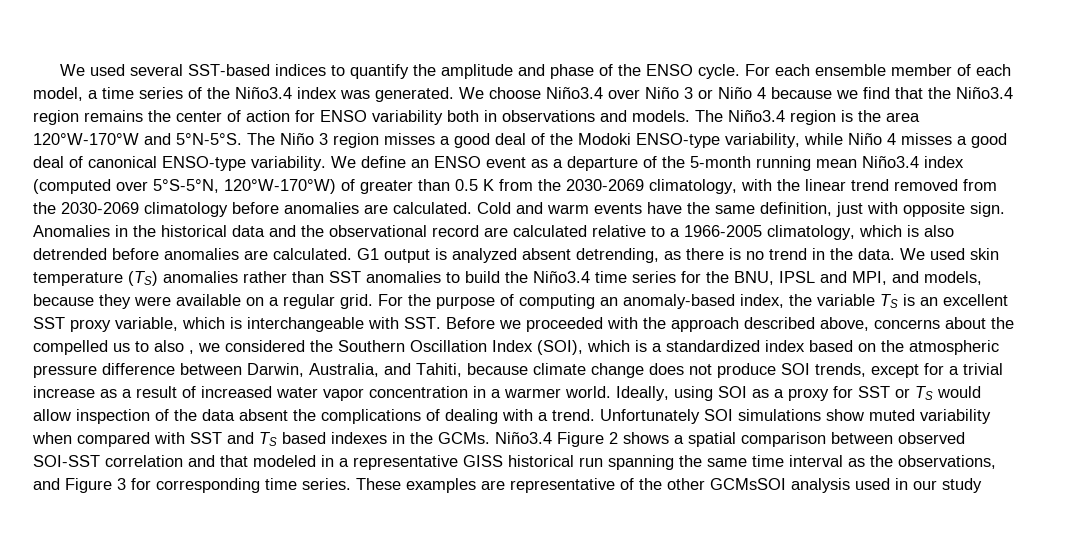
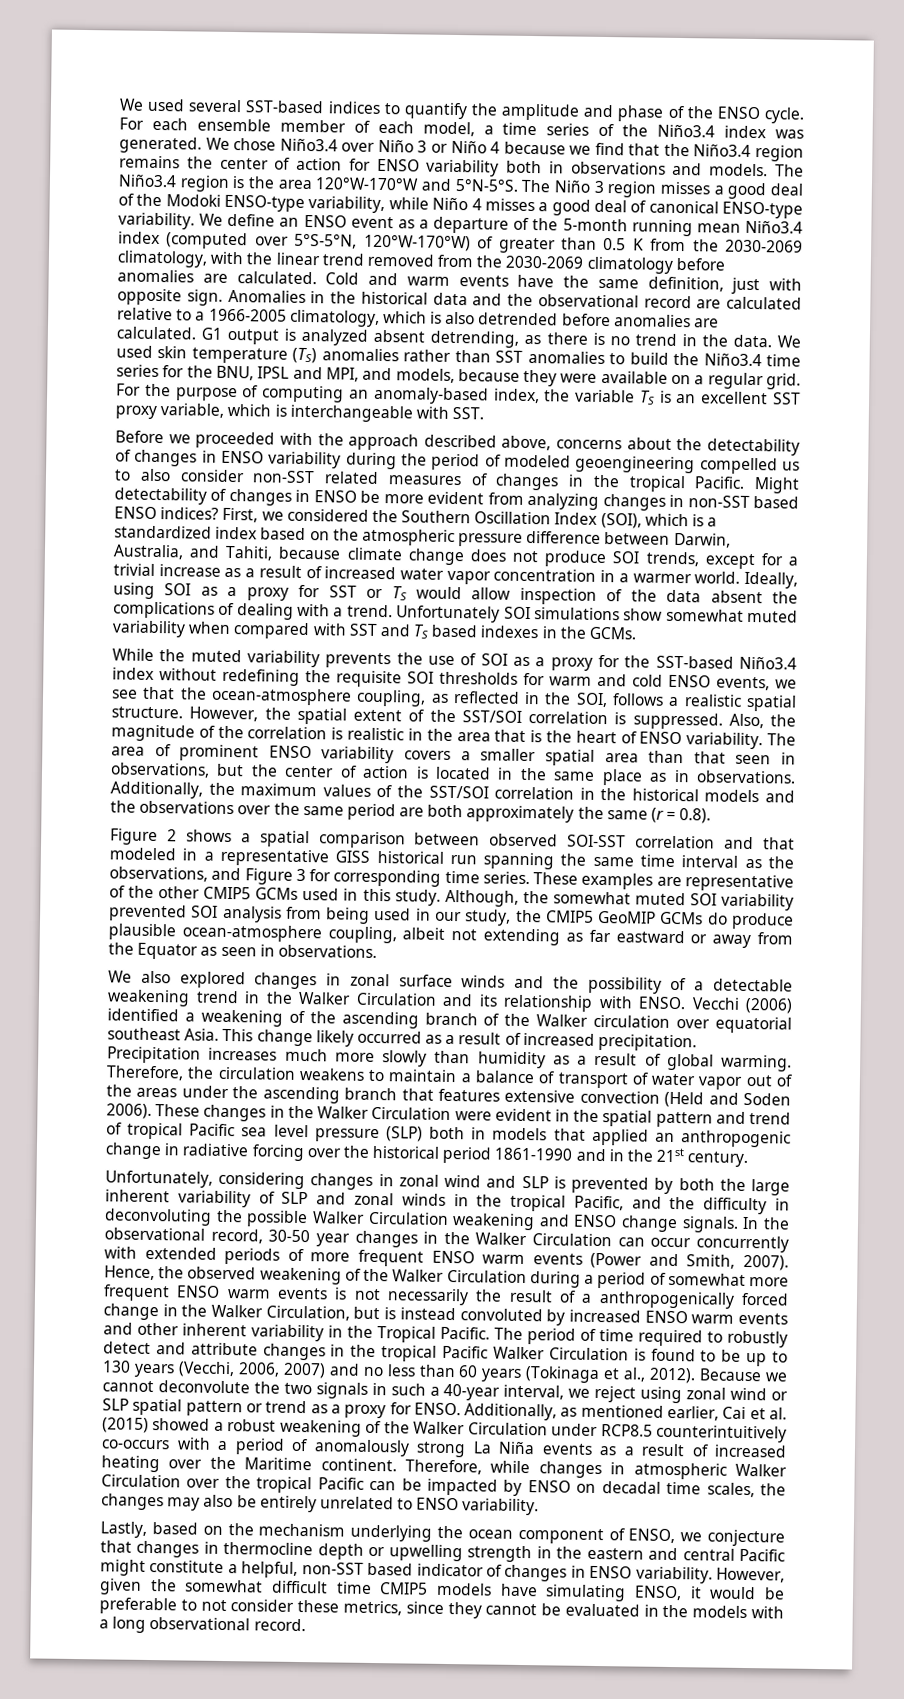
[489,87,541,99] choose -> [233,137,277,151] chose
(441, 323) none -> (485, 413) //
[33,340,194,355] compelled us to also , -> [706,438,800,456] [115,449,800,475] [114,468,800,494] [114,487,799,511] [114,506,259,523] detectability of changes in ENSO variability during the period of modeled geoengineering compelled us to also consider non-SST related measures of changes in the tropical Pacific. Might detectability of changes in ENSO be more evident from analyzing changes in non-SST based ENSO indices? First,
(864, 415) none -> [665,608,744,622] somewhat
[495,432,552,444] Niño3.4 -> [112,648,797,671] [112,667,797,691] [111,686,797,712] [111,706,796,730] [111,724,796,750] [111,743,797,766] [110,762,797,786] [110,781,795,803] [110,800,712,824] // While the muted variability prevents the use of SOI as a proxy for the SST-based Niño3.4 index without redefining the requisite SOI thresholds for warm and cold ENSO events, we see that the ocean-atmosphere coupling, as reflected in the SOI, follows a realistic spatial structure. However, the spatial extent of the SST/SOI correlation is suppressed. Also, the magnitude of the correlation is realistic in the area that is the heart of ENSO variability. The area of prominent ENSO variability covers a smaller spatial area than that seen in observations, but the center of action is located in the same place as in observations. Additionally, the maximum values of the SST/SOI correlation in the historical models and the observations over the same period are both approximately the same (r = 0.8). //
[710,478,982,493] GCMsSOI analysis used in our study -> [203,886,794,911] [109,904,795,930] [108,923,793,949] [108,942,377,960] [108,970,793,994] [107,989,793,1014] [107,1008,792,1034] [107,1027,698,1052] [107,1046,792,1072] [106,1065,794,1090] [106,1084,791,1108] [106,1103,791,1128] [106,1122,791,1148] [105,1142,749,1168] [105,1170,791,1196] [105,1189,791,1215] [104,1208,790,1233] [104,1227,789,1253] [104,1246,790,1271] [104,1265,790,1289] [103,1284,789,1309] [103,1303,789,1326] [103,1322,788,1348] [103,1341,789,1367] [102,1360,788,1384] [102,1380,788,1404] [102,1398,787,1421] [102,1417,787,1443] [101,1437,787,1458] [101,1455,787,1480] [101,1474,787,1498] [101,1493,540,1516] [100,1521,786,1547] [100,1540,785,1563] [100,1559,785,1584] [99,1578,785,1602] [99,1597,785,1619] [99,1616,306,1633] CMIP5 GCMs used in this study. Although, the somewhat muted SOI variability prevented SOI analysis from being used in our study, the CMIP5 GeoMIP GCMs do produce plausible ocean-atmosphere coupling, albeit not extending as far eastward or away from the Equator as seen in observations. // We also explored changes in zonal surface winds and the possibility of a detectable weakening trend in the Walker Circulation and its relationship with ENSO. Vecchi (2006) identified a weakening of the ascending branch of the Walker circulation over equatorial southeast Asia. This change likely occurred as a result of increased precipitation. Precipitation increases much more slowly than humidity as a result of global warming. Therefore, the circulation weakens to maintain a balance of transport of water vapor out of the areas under the ascending branch that features extensive convection (Held and Soden 2006). These changes in the Walker Circulation were evident in the spatial pattern and trend of tropical Pacific sea level pressure (SLP) both in models that applied an anthropogenic change in radiative forcing over the historical period 1861-1990 and in the 21st century. // Unfortunately, considering changes in zonal wind and SLP is prevented by both the large inherent variability of SLP and zonal winds in the tropical Pacific, and the difficulty in deconvoluting the possible Walker Circulation weakening and ENSO change signals. In the observational record, 30-50 year changes in the Walker Circulation can occur concurrently with extended periods of more frequent ENSO warm events (Power and Smith, 2007). Hence, the observed weakening of the Walker Circulation during a period of somewhat more frequent ENSO warm events is not necessarily the result of a anthropogenically forced change in the Walker Circulation, but is instead convoluted by increased ENSO warm events and other inherent variability in the Tropical Pacific. The period of time required to robustly detect and attribute changes in the tropical Pacific Walker Circulation is found to be up to 130 years (Vecchi, 2006, 2007) and no less than 60 years (Tokinaga et al., 2012). Because we cannot deconvolute the two signals in such a 40-year interval, we reject using zonal wind or SLP spatial pattern or trend as a proxy for ENSO. Additionally, as mentioned earlier, Cai et al. (2015) showed a robust weakening of the Walker Circulation under RCP8.5 counterintuitively co-occurs with a period of anomalously strong La Niña events as a result of increased heating over the Maritime continent. Therefore, while changes in atmospheric Walker Circulation over the tropical Pacific can be impacted by ENSO on decadal time scales, the changes may also be entirely unrelated to ENSO variability. // Lastly, based on the mechanism underlying the ocean component of ENSO, we conjecture that changes in thermocline depth or upwelling strength in the eastern and central Pacific might constitute a helpful, non-SST based indicator of changes in ENSO variability. However, given the somewhat difficult time CMIP5 models have simulating ENSO, it would be preferable to not consider these metrics, since they cannot be evaluated in the models with a long observational record.

